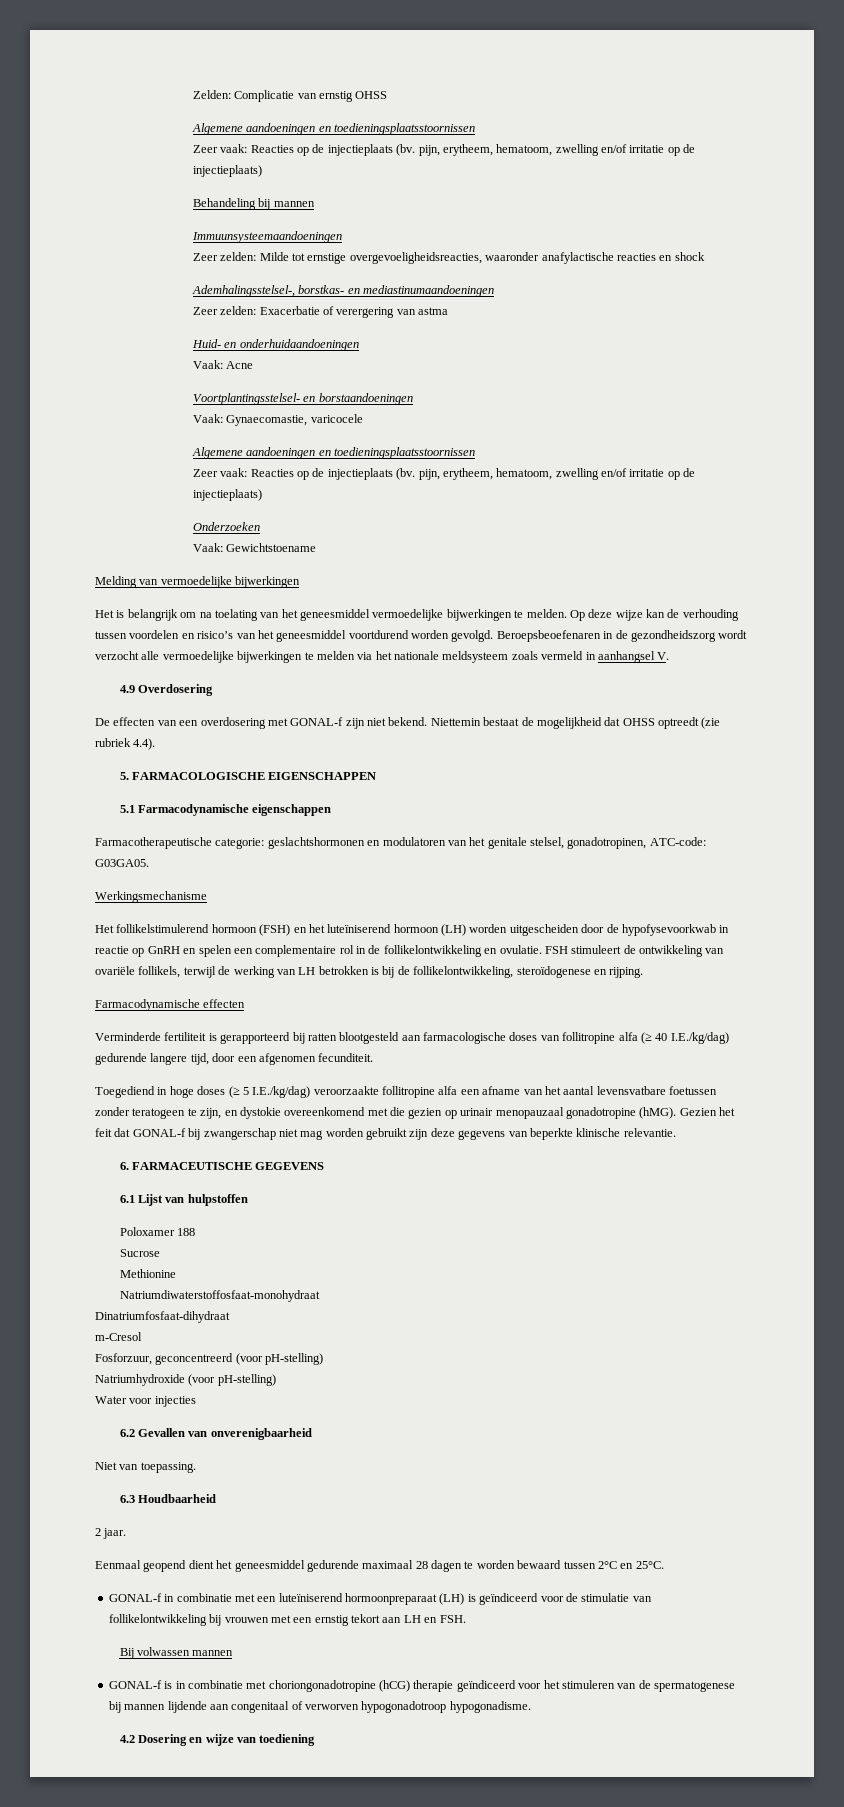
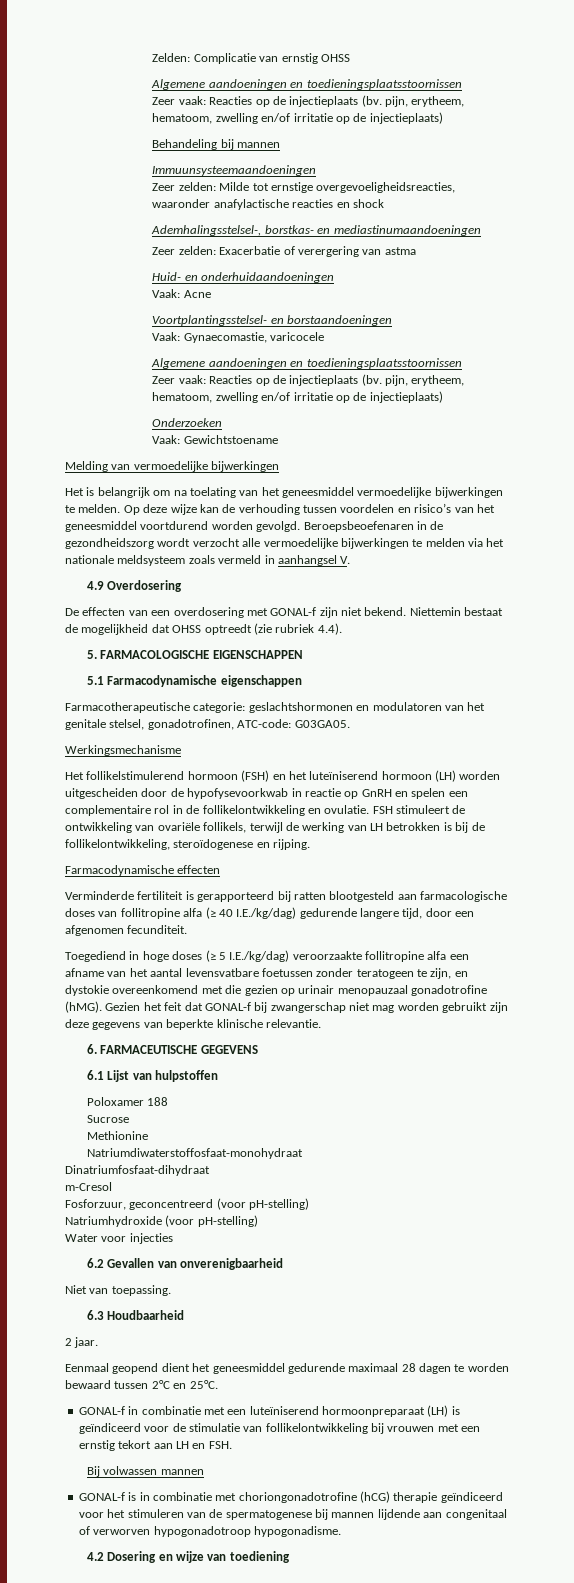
[567,837,647,849] gonadotropinen, -> [147,719,234,730] gonadotrofinen,
[565,1107,636,1119] gonadotropine -> [411,985,487,996] gonadotrofine
[268,1680,376,1692] choriongonadotropine -> [238,1492,357,1503] choriongonadotrofine

